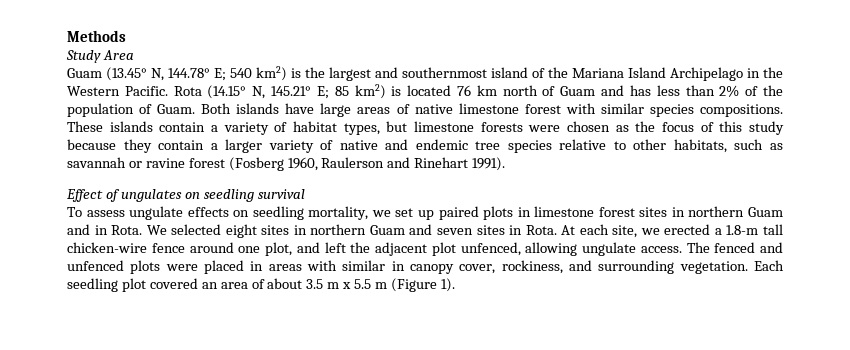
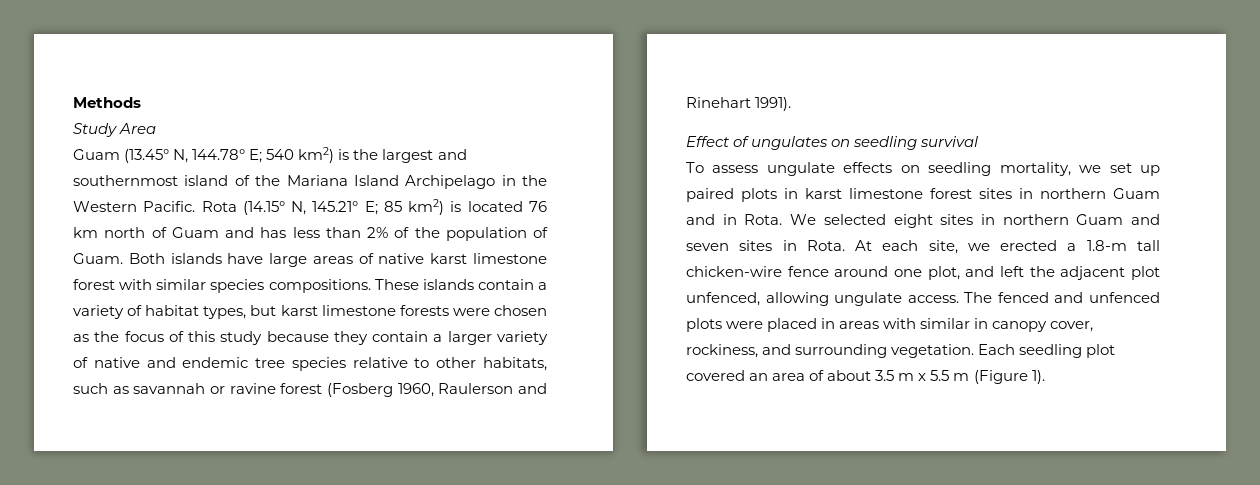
(453, 109) none -> [430,253,468,264] karst
(408, 126) none -> [280,305,318,316] karst
(531, 212) none -> [805,188,842,199] karst

